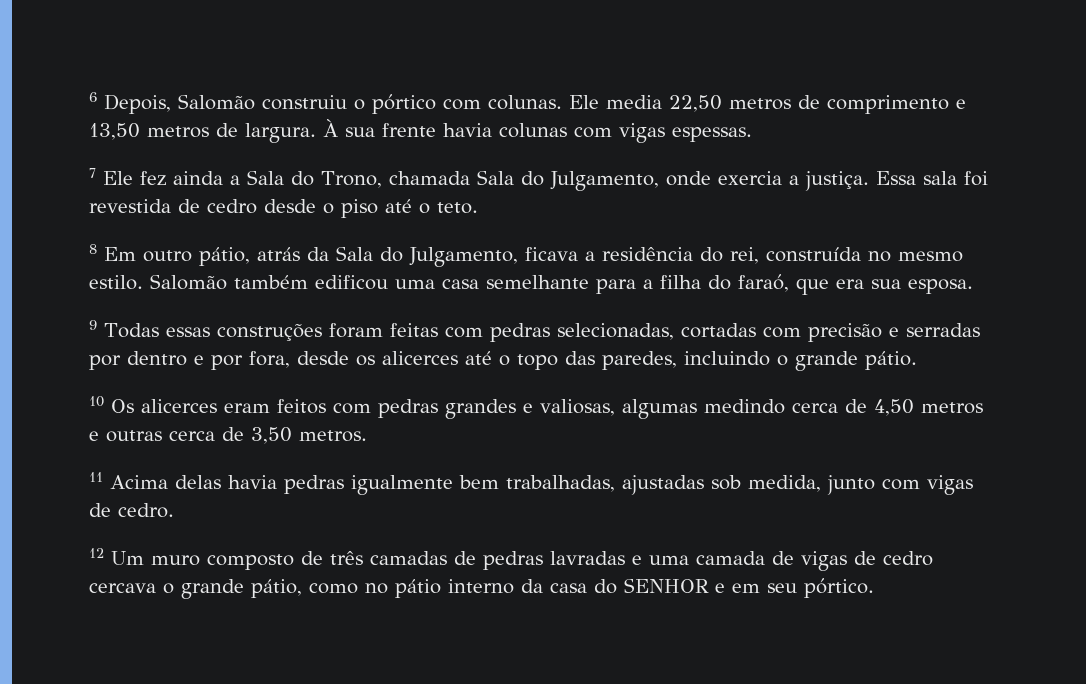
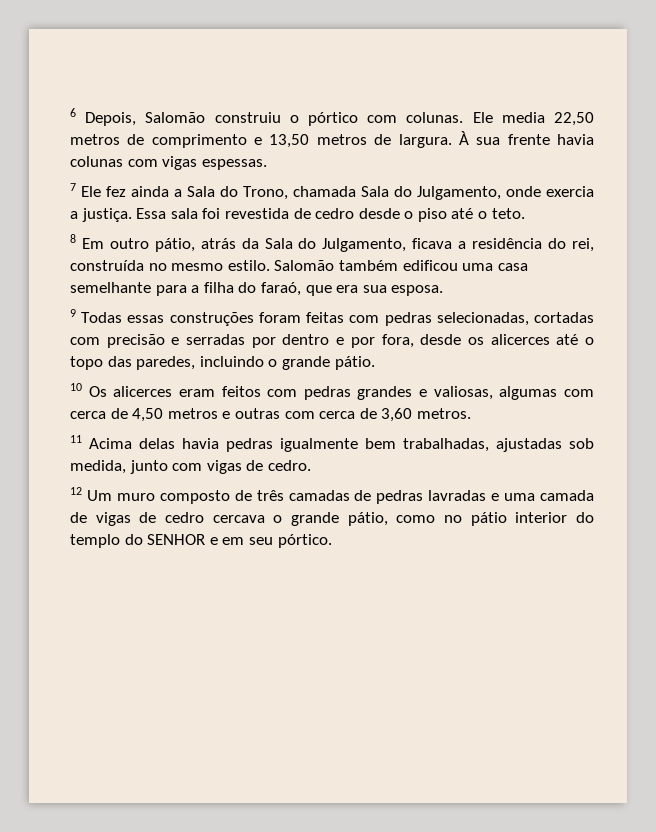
[704,399,785,414] medindo -> [563,389,594,397] com
[169,427,292,444] cerca de 3,50 -> [284,408,413,422] com cerca de 3,60
[448,579,587,594] interno da casa -> [515,512,595,523] [70,534,120,548] interior do templo

